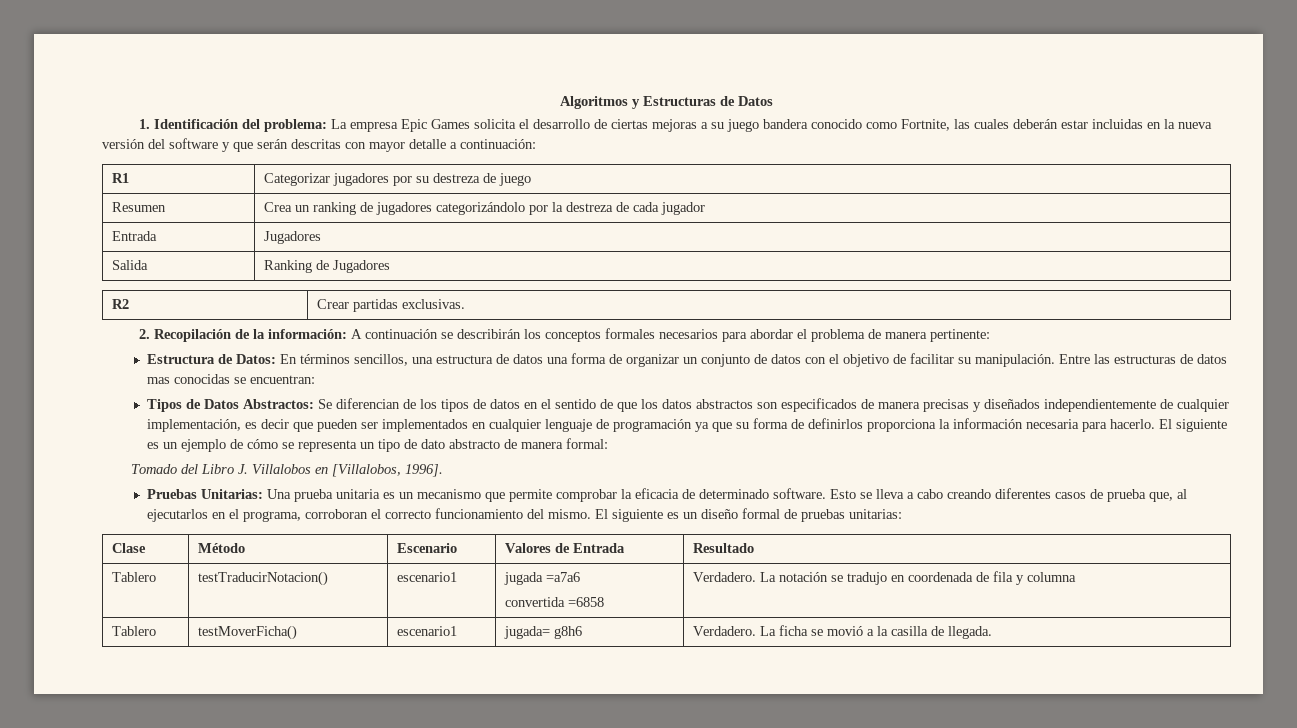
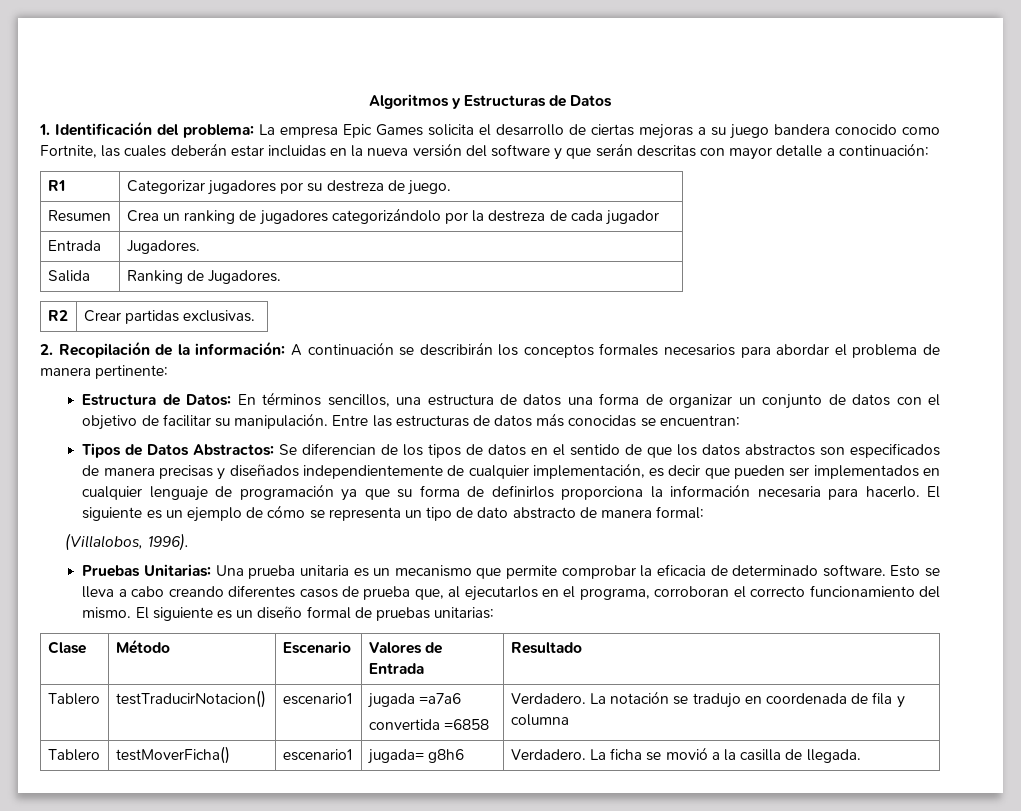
[499,173,532,186] juego -> [407,180,451,195] juego.
[264,231,322,244] Jugadores -> [126,240,200,254] Jugadores.
[333,260,391,273] Jugadores -> [208,270,282,284] Jugadores.
[146,377,170,384] mas -> [536,413,565,427] más
[130,464,443,477] Tomado del Libro J. Villalobos en [Villalobos, 1996]. -> [65,533,189,551] (Villalobos, 1996).

